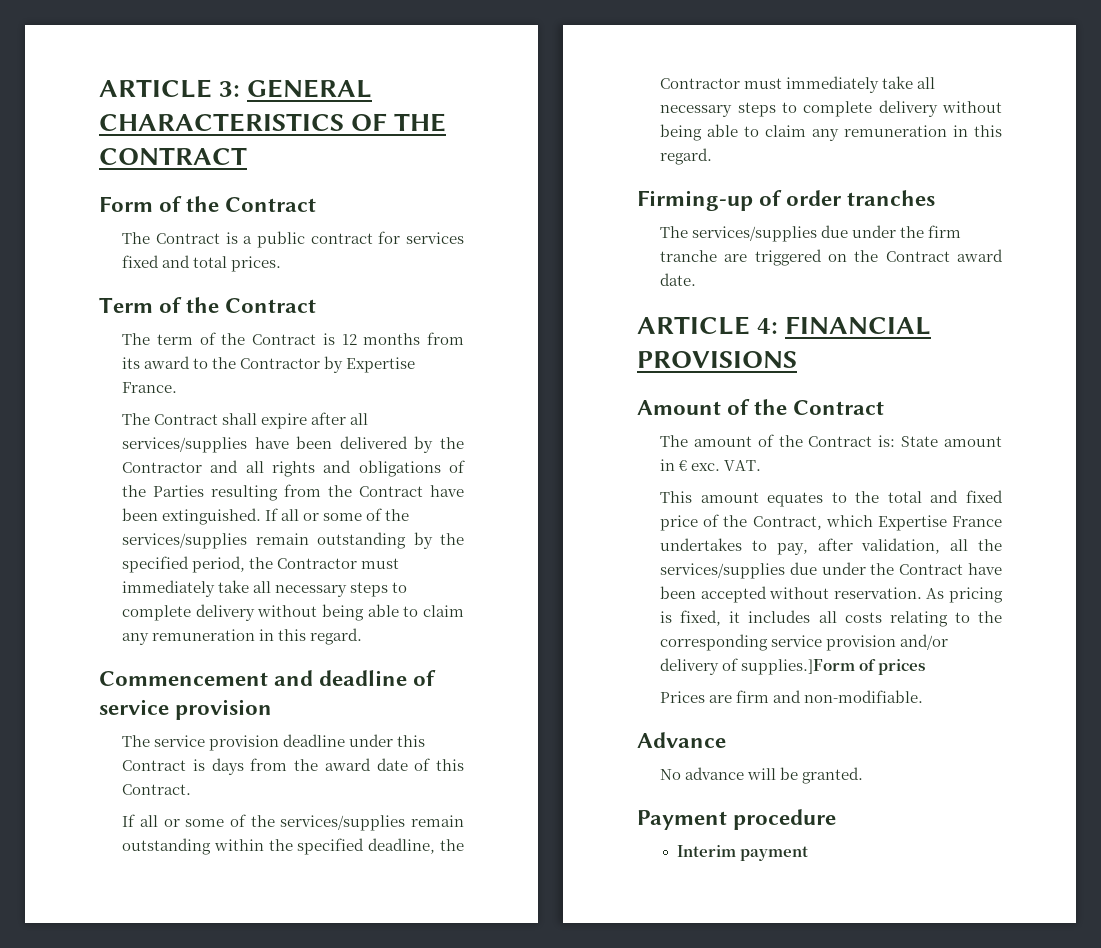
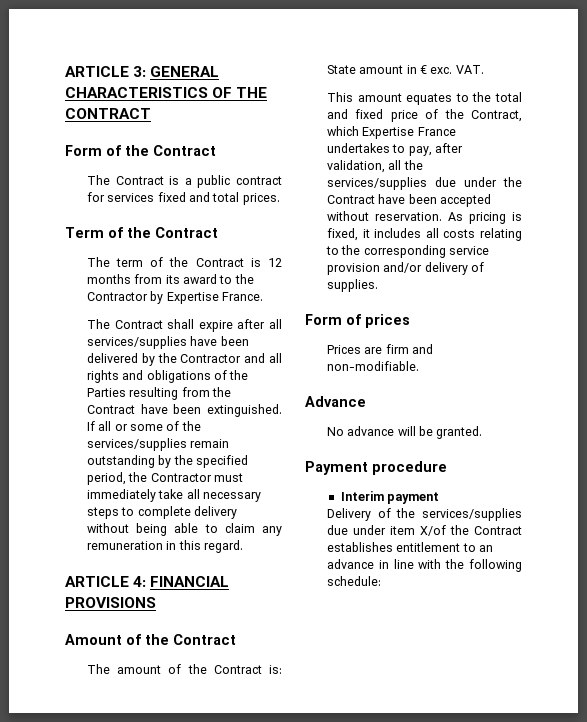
[99,670,437,686] [99,699,273,720] [122,734,426,751] [122,758,464,775] [122,784,192,795] [122,814,464,831] [122,838,464,855] [660,76,936,93] [660,100,1002,117] [660,124,1003,141] [660,148,713,165] [637,190,936,211] [660,225,962,242] [660,249,1003,266] [660,273,697,286] // Commencement and deadline of service provision // The service provision deadline under this Contract is days from the award date of this Contract. // If all or some of the services/supplies remain outstanding within the specified deadline, the Contractor must immediately take all necessary steps to complete delivery without being able to claim any remuneration in this regard. // Firming-up of order tranches // The services/supplies due under the firm tranche are triggered on the Contract award date. -> (244, 546) none
[741,659,856,675] supplies.]Form -> [326,279,378,292] [305,314,342,325] supplies. // Form
(808, 853) none -> [326,508,522,521] [326,525,522,536] [326,542,494,552] [326,559,522,572] [326,576,381,586] // Delivery of the services/supplies due under item X/of the Contract establishes entitlement to an advance in line with the following schedule:

